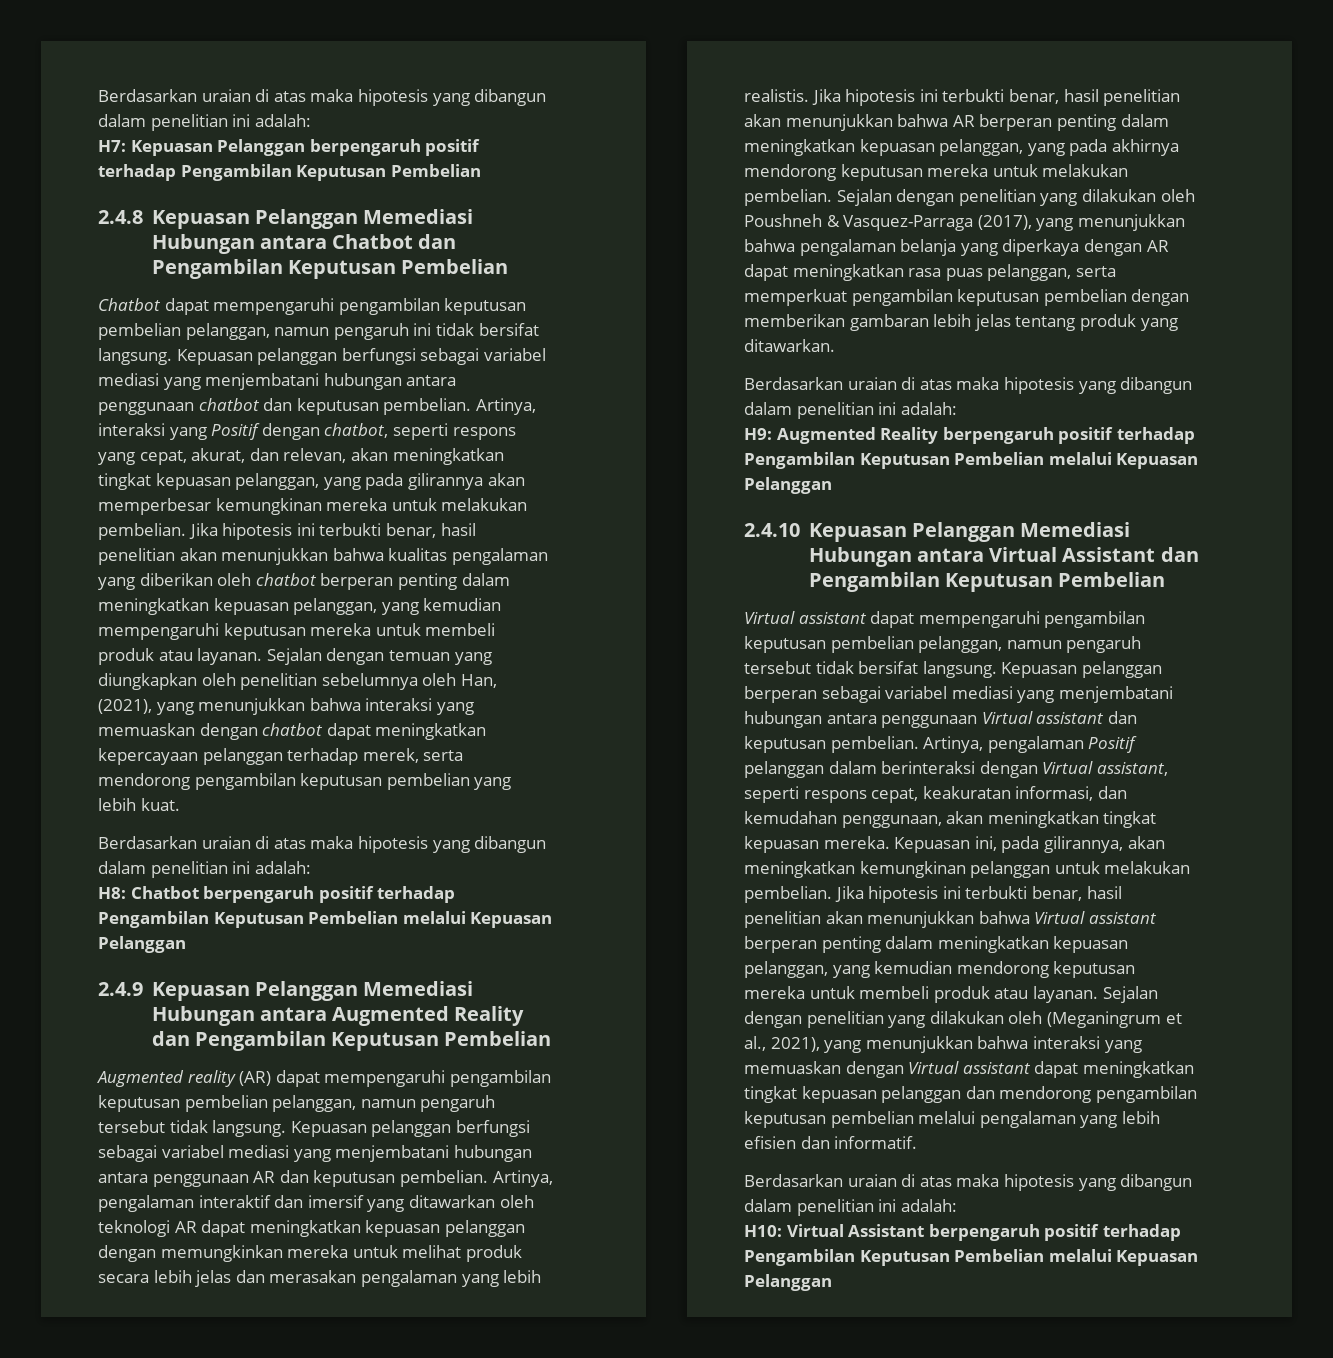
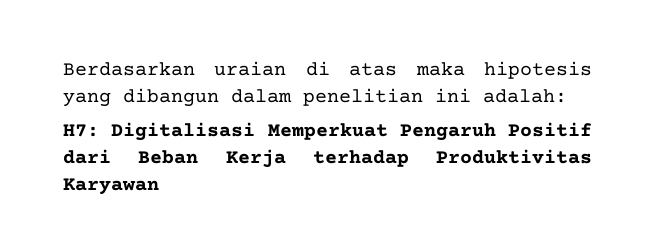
[130,139,481,156] [98,164,481,181] [98,209,474,229] [151,234,457,254] [151,259,509,279] [98,298,527,315] [98,323,539,340] [98,348,546,365] [98,373,457,390] [98,398,536,415] [98,423,516,440] [98,448,504,465] [98,473,525,490] [98,498,528,515] [98,523,476,540] [98,548,548,565] [98,573,510,590] [98,598,502,615] [98,623,496,640] [98,648,492,665] [98,673,497,690] [98,698,474,715] [98,723,487,740] [98,748,464,765] [98,773,512,790] [98,798,180,811] [98,836,547,853] [98,861,311,878] [98,886,456,903] [98,911,553,928] [98,936,186,953] [98,981,474,1001] [151,1006,525,1026] [151,1031,552,1051] [97,1070,551,1087] [98,1095,496,1112] [98,1120,530,1137] [98,1145,532,1162] [98,1170,553,1187] [98,1195,534,1212] [98,1220,525,1237] [98,1245,522,1262] [98,1270,542,1287] [744,89,1181,106] [744,114,1169,131] [744,139,1179,156] [744,164,1129,181] [744,189,1195,206] [744,214,1185,231] [744,239,1169,256] [744,264,1116,281] [744,289,1190,306] [744,314,1178,331] [744,339,835,352] [744,377,1193,394] [744,402,957,419] [744,427,1195,444] [744,452,1199,469] [744,477,832,494] [744,522,1131,542] [808,547,1199,567] [808,572,1166,592] [744,611,1146,628] [744,636,1142,653] [744,661,1162,678] [744,686,1173,703] [744,711,1137,728] [744,736,1138,753] [744,761,1168,778] [744,786,1127,803] [744,811,1157,828] [744,836,1165,853] [744,861,1191,878] [744,886,1122,903] [744,911,1157,928] [744,936,1129,953] [744,961,1136,978] [744,986,1158,1003] [744,1011,1182,1028] [744,1036,1142,1053] [744,1061,1194,1078] [744,1086,1197,1103] [744,1111,1160,1128] [744,1136,918,1149] [744,1174,1193,1191] [744,1199,957,1216] [744,1224,1181,1241] [744,1249,1199,1266] [744,1274,832,1291] Kepuasan Pelanggan berpengaruh positif terhadap Pengambilan Keputusan Pembelian // 2.4.8 Kepuasan Pelanggan Memediasi Hubungan antara Chatbot dan Pengambilan Keputusan Pembelian // Chatbot dapat mempengaruhi pengambilan keputusan pembelian pelanggan, namun pengaruh ini tidak bersifat langsung. Kepuasan pelanggan berfungsi sebagai variabel mediasi yang menjembatani hubungan antara penggunaan chatbot dan keputusan pembelian. Artinya, interaksi yang Positif dengan chatbot, seperti respons yang cepat, akurat, dan relevan, akan meningkatkan tingkat kepuasan pelanggan, yang pada gilirannya akan memperbesar kemungkinan mereka untuk melakukan pembelian. Jika hipotesis ini terbukti benar, hasil penelitian akan menunjukkan bahwa kualitas pengalaman yang diberikan oleh chatbot berperan penting dalam meningkatkan kepuasan pelanggan, yang kemudian mempengaruhi keputusan mereka untuk membeli produk atau layanan. Sejalan dengan temuan yang diungkapkan oleh penelitian sebelumnya oleh Han, (2021), yang menunjukkan bahwa interaksi yang memuaskan dengan chatbot dapat meningkatkan kepercayaan pelanggan terhadap merek, serta mendorong pengambilan keputusan pembelian yang lebih kuat. // Berdasarkan uraian di atas maka hipotesis yang dibangun dalam penelitian ini adalah: // H8: Chatbot berpengaruh positif terhadap Pengambilan Keputusan Pembelian melalui Kepuasan Pelanggan // 2.4.9 Kepuasan Pelanggan Memediasi Hubungan antara Augmented Reality dan Pengambilan Keputusan Pembelian // Augmented reality (AR) dapat mempengaruhi pengambilan keputusan pembelian pelanggan, namun pengaruh tersebut tidak langsung. Kepuasan pelanggan berfungsi sebagai variabel mediasi yang menjembatani hubungan antara penggunaan AR dan keputusan pembelian. Artinya, pengalaman interaktif dan imersif yang ditawarkan oleh teknologi AR dapat meningkatkan kepuasan pelanggan dengan memungkinkan mereka untuk melihat produk secara lebih jelas dan merasakan pengalaman yang lebih realistis. Jika hipotesis ini terbukti benar, hasil penelitian akan menunjukkan bahwa AR berperan penting dalam meningkatkan kepuasan pelanggan, yang pada akhirnya mendorong keputusan mereka untuk melakukan pembelian. Sejalan dengan penelitian yang dilakukan oleh Poushneh & Vasquez-Parraga (2017), yang menunjukkan bahwa pengalaman belanja yang diperkaya dengan AR dapat meningkatkan rasa puas pelanggan, serta memperkuat pengambilan keputusan pembelian dengan memberikan gambaran lebih jelas tentang produk yang ditawarkan. // Berdasarkan uraian di atas maka hipotesis yang dibangun dalam penelitian ini adalah: // H9: Augmented Reality berpengaruh positif terhadap Pengambilan Keputusan Pembelian melalui Kepuasan Pelanggan // 2.4.10 Kepuasan Pelanggan Memediasi Hubungan antara Virtual Assistant dan Pengambilan Keputusan Pembelian // Virtual assistant dapat mempengaruhi pengambilan keputusan pembelian pelanggan, namun pengaruh tersebut tidak bersifat langsung. Kepuasan pelanggan berperan sebagai variabel mediasi yang menjembatani hubungan antara penggunaan Virtual assistant dan keputusan pembelian. Artinya, pengalaman Positif pelanggan dalam berinteraksi dengan Virtual assistant, seperti respons cepat, keakuratan informasi, dan kemudahan penggunaan, akan meningkatkan tingkat kepuasan mereka. Kepuasan ini, pada gilirannya, akan meningkatkan kemungkinan pelanggan untuk melakukan pembelian. Jika hipotesis ini terbukti benar, hasil penelitian akan menunjukkan bahwa Virtual assistant berperan penting dalam meningkatkan kepuasan pelanggan, yang kemudian mendorong keputusan mereka untuk membeli produk atau layanan. Sejalan dengan penelitian yang dilakukan oleh (Meganingrum et al., 2021), yang menunjukkan bahwa interaksi yang memuaskan dengan Virtual assistant dapat meningkatkan tingkat kepuasan pelanggan dan mendorong pengambilan keputusan pembelian melalui pengalaman yang lebih efisien dan informatif. // Berdasarkan uraian di atas maka hipotesis yang dibangun dalam penelitian ini adalah: // H10: Virtual Assistant berpengaruh positif terhadap Pengambilan Keputusan Pembelian melalui Kepuasan Pelanggan -> [111,122,592,141] [63,149,592,168] [63,178,159,195] Digitalisasi Memperkuat Pengaruh Positif dari Beban Kerja terhadap Produktivitas Karyawan

